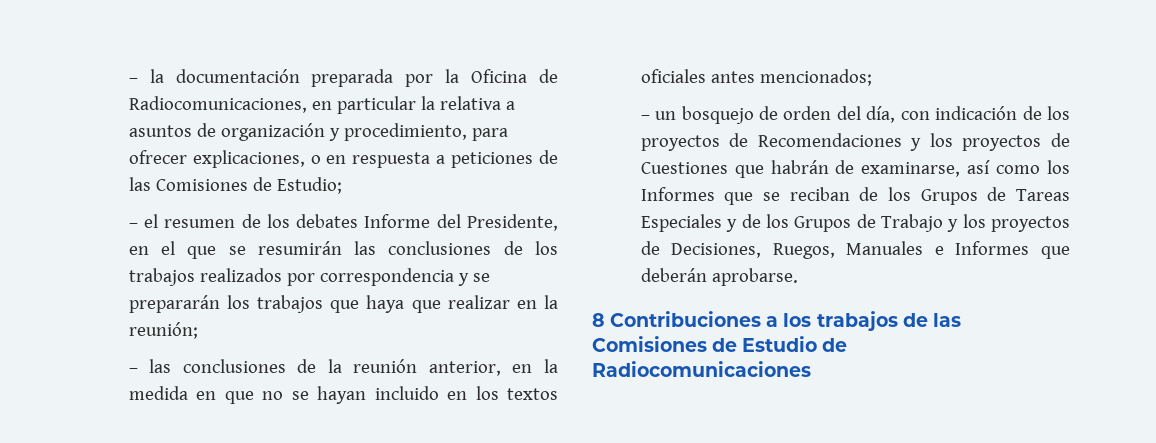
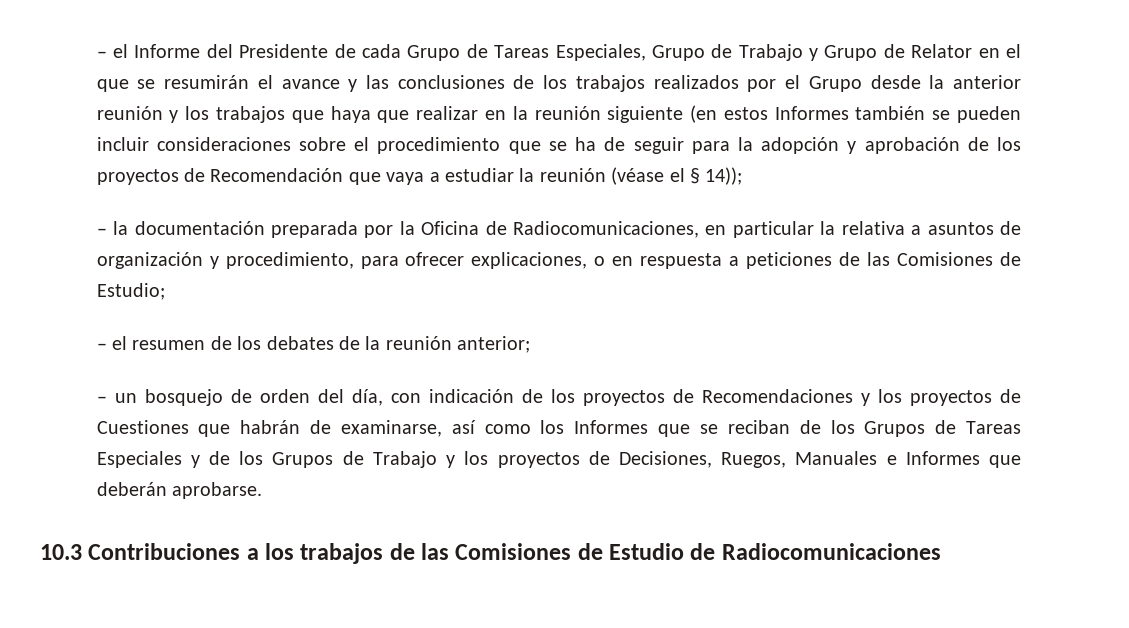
[128,78,138,83] – -> [96,44,1021,61] [96,75,1022,92] [96,105,1021,123] [96,137,1022,154] [96,167,743,185] [96,228,107,235] – el Informe del Presidente de cada Grupo de Tareas Especiales, Grupo de Trabajo y Grupo de Relator en el que se resumirán el avance y las conclusiones de los trabajos realizados por el Grupo desde la anterior reunión y los trabajos que haya que realizar en la reunión siguiente (en estos Informes también se pueden incluir consideraciones sobre el procedimiento que se ha de seguir para la adopción y aprobación de los proyectos de Recomendación que vaya a estudiar la reunión (véase el § 14)); // –
[364,214,558,231] [128,241,558,259] [128,268,490,286] [128,295,558,313] [128,322,198,339] [128,359,558,376] [128,386,558,404] [640,69,872,86] Informe del Presidente, en el que se resumirán las conclusiones de los trabajos realizados por correspondencia y se prepararán los trabajos que haya que realizar en la reunión; // – las conclusiones de la reunión anterior, en la medida en que no se hayan incluido en los textos oficiales antes mencionados; -> [339,336,531,353] de la reunión anterior;
[592,313,605,327] 8 -> [40,544,82,560] 10.3

